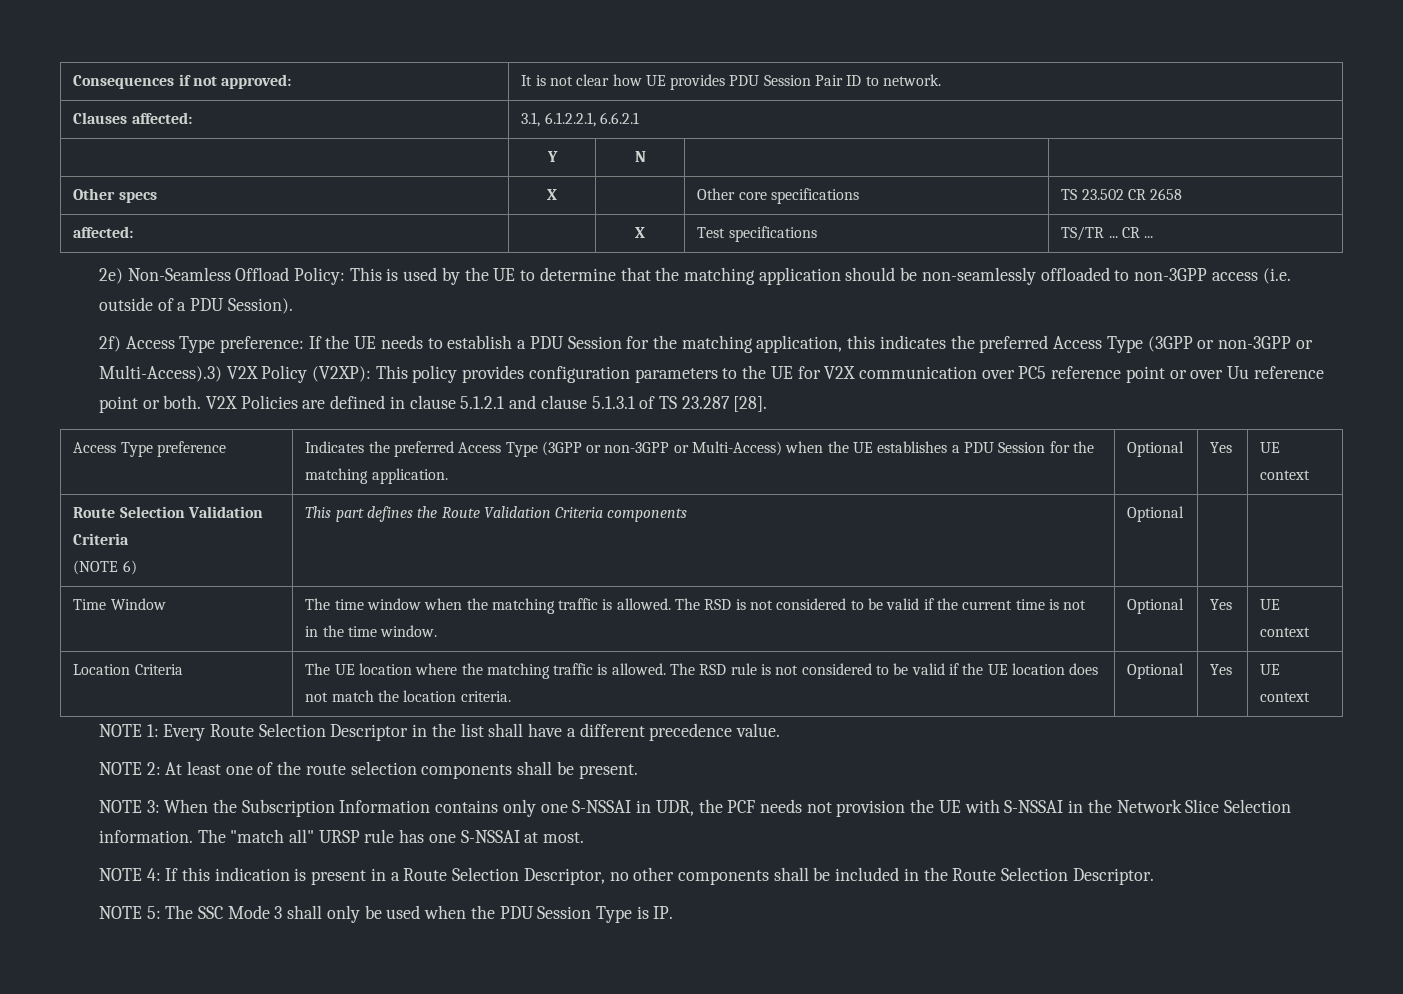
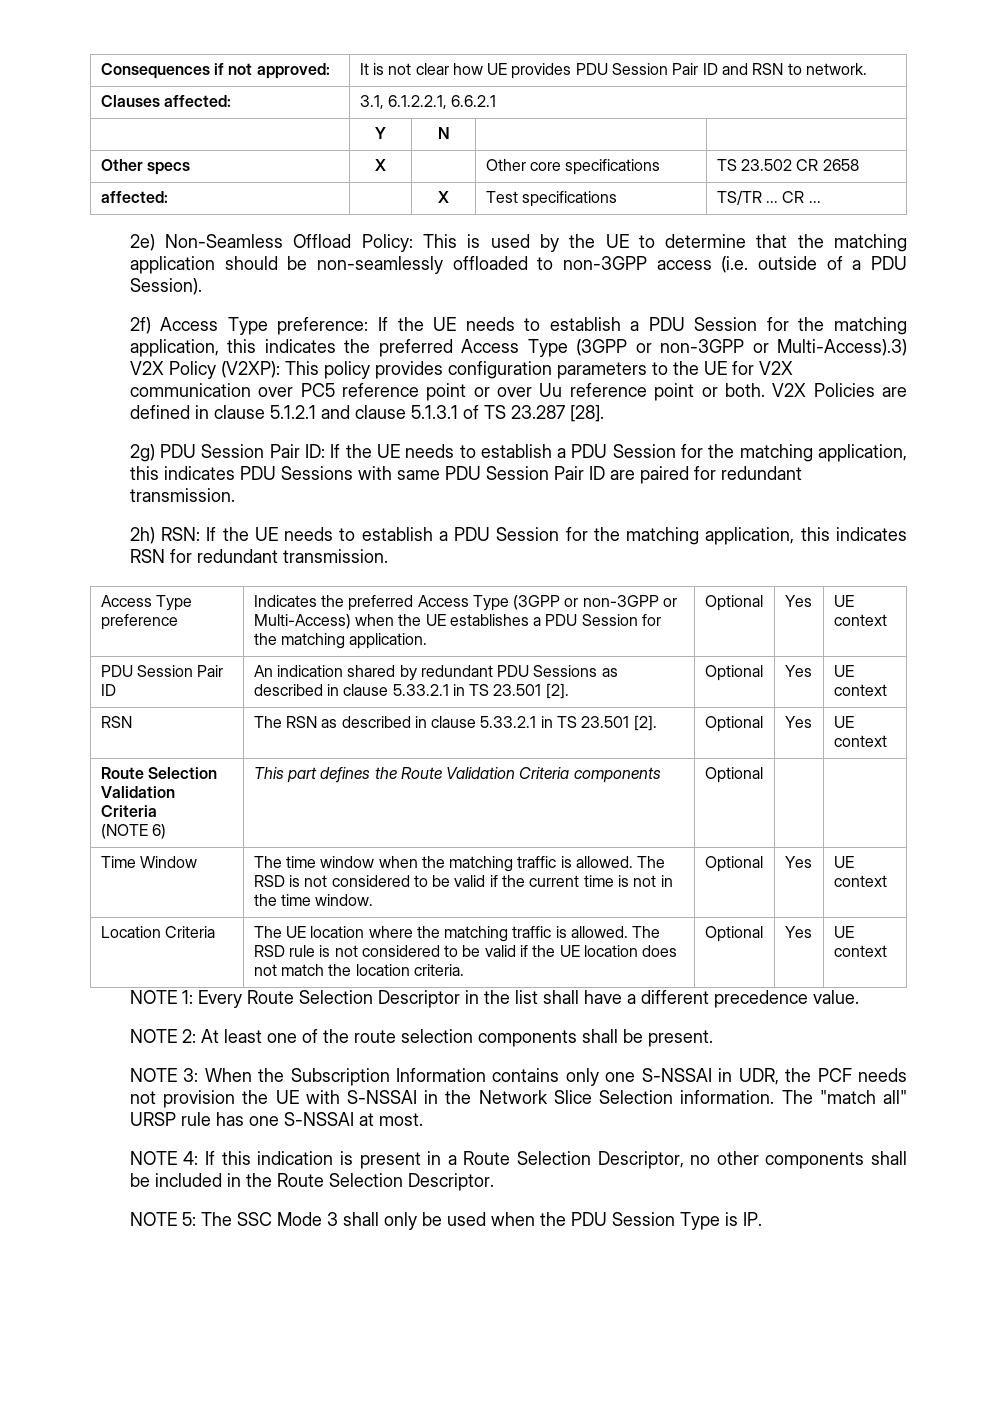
(862, 80) none -> [722,63,784,75] and RSN
(768, 404) none -> [129,444,907,462] [129,466,802,484] [129,488,235,502] [129,527,907,545] [129,549,388,563] // 2g) PDU Session Pair ID: If the UE needs to establish a PDU Session for the matching application, this indicates PDU Sessions with same PDU Session Pair ID are paired for redundant transmission. // 2h) RSN: If the UE needs to establish a PDU Session for the matching application, this indicates RSN for redundant transmission.
(1311, 475) none -> [100,665,224,677] [100,684,116,696] [253,665,618,681] [253,683,569,699] [704,665,763,681] [784,665,812,677] [833,665,854,677] [833,684,887,696] [100,716,132,728] [253,715,657,731] [704,716,763,732] [784,716,812,728] [833,716,854,728] [833,735,887,747] // PDU Session Pair ID | An indication shared by redundant PDU Sessions as described in clause 5.33.2.1 in TS 23.501 [2]. | Optional | Yes | UE context // RSN | The RSN as described in clause 5.33.2.1 in TS 23.501 [2]. | Optional | Yes | UE context

